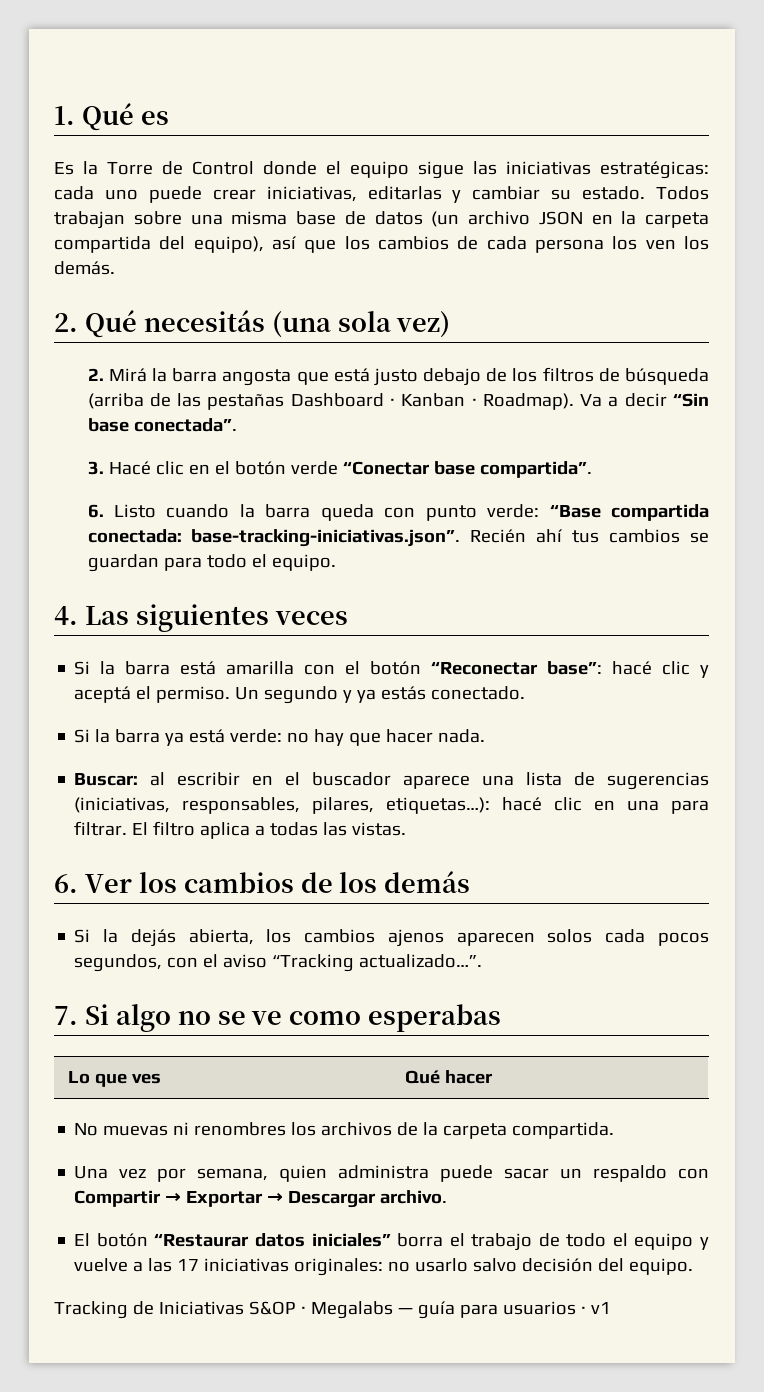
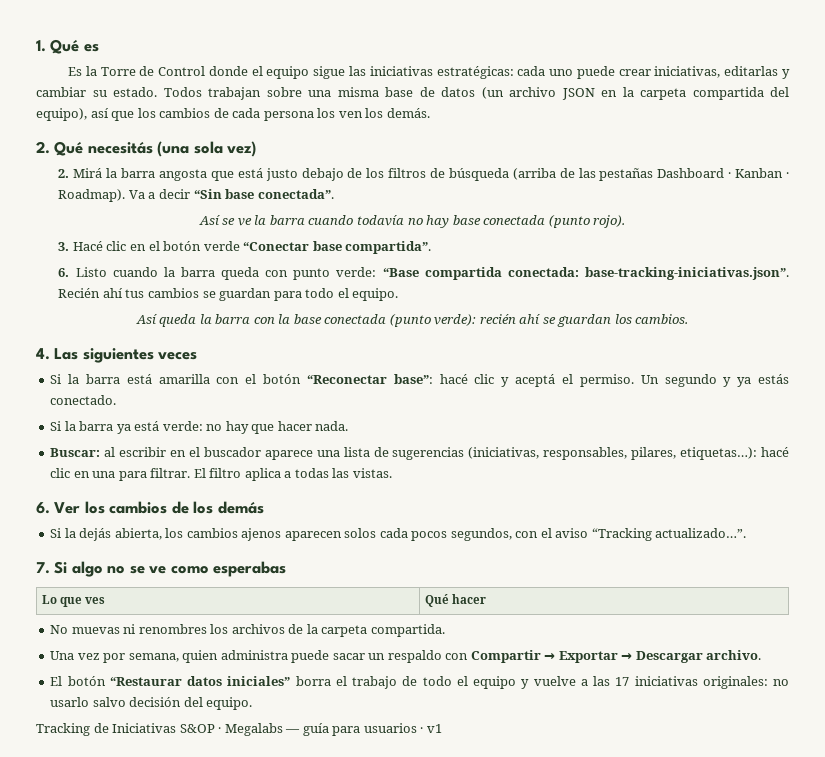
(237, 425) none -> [198,215,626,228] // Así se ve la barra cuando todavía no hay base conectada (punto rojo).
(336, 562) none -> [135,314,689,327] // Así queda la barra con la base conectada (punto verde): recién ahí se guardan los cambios.

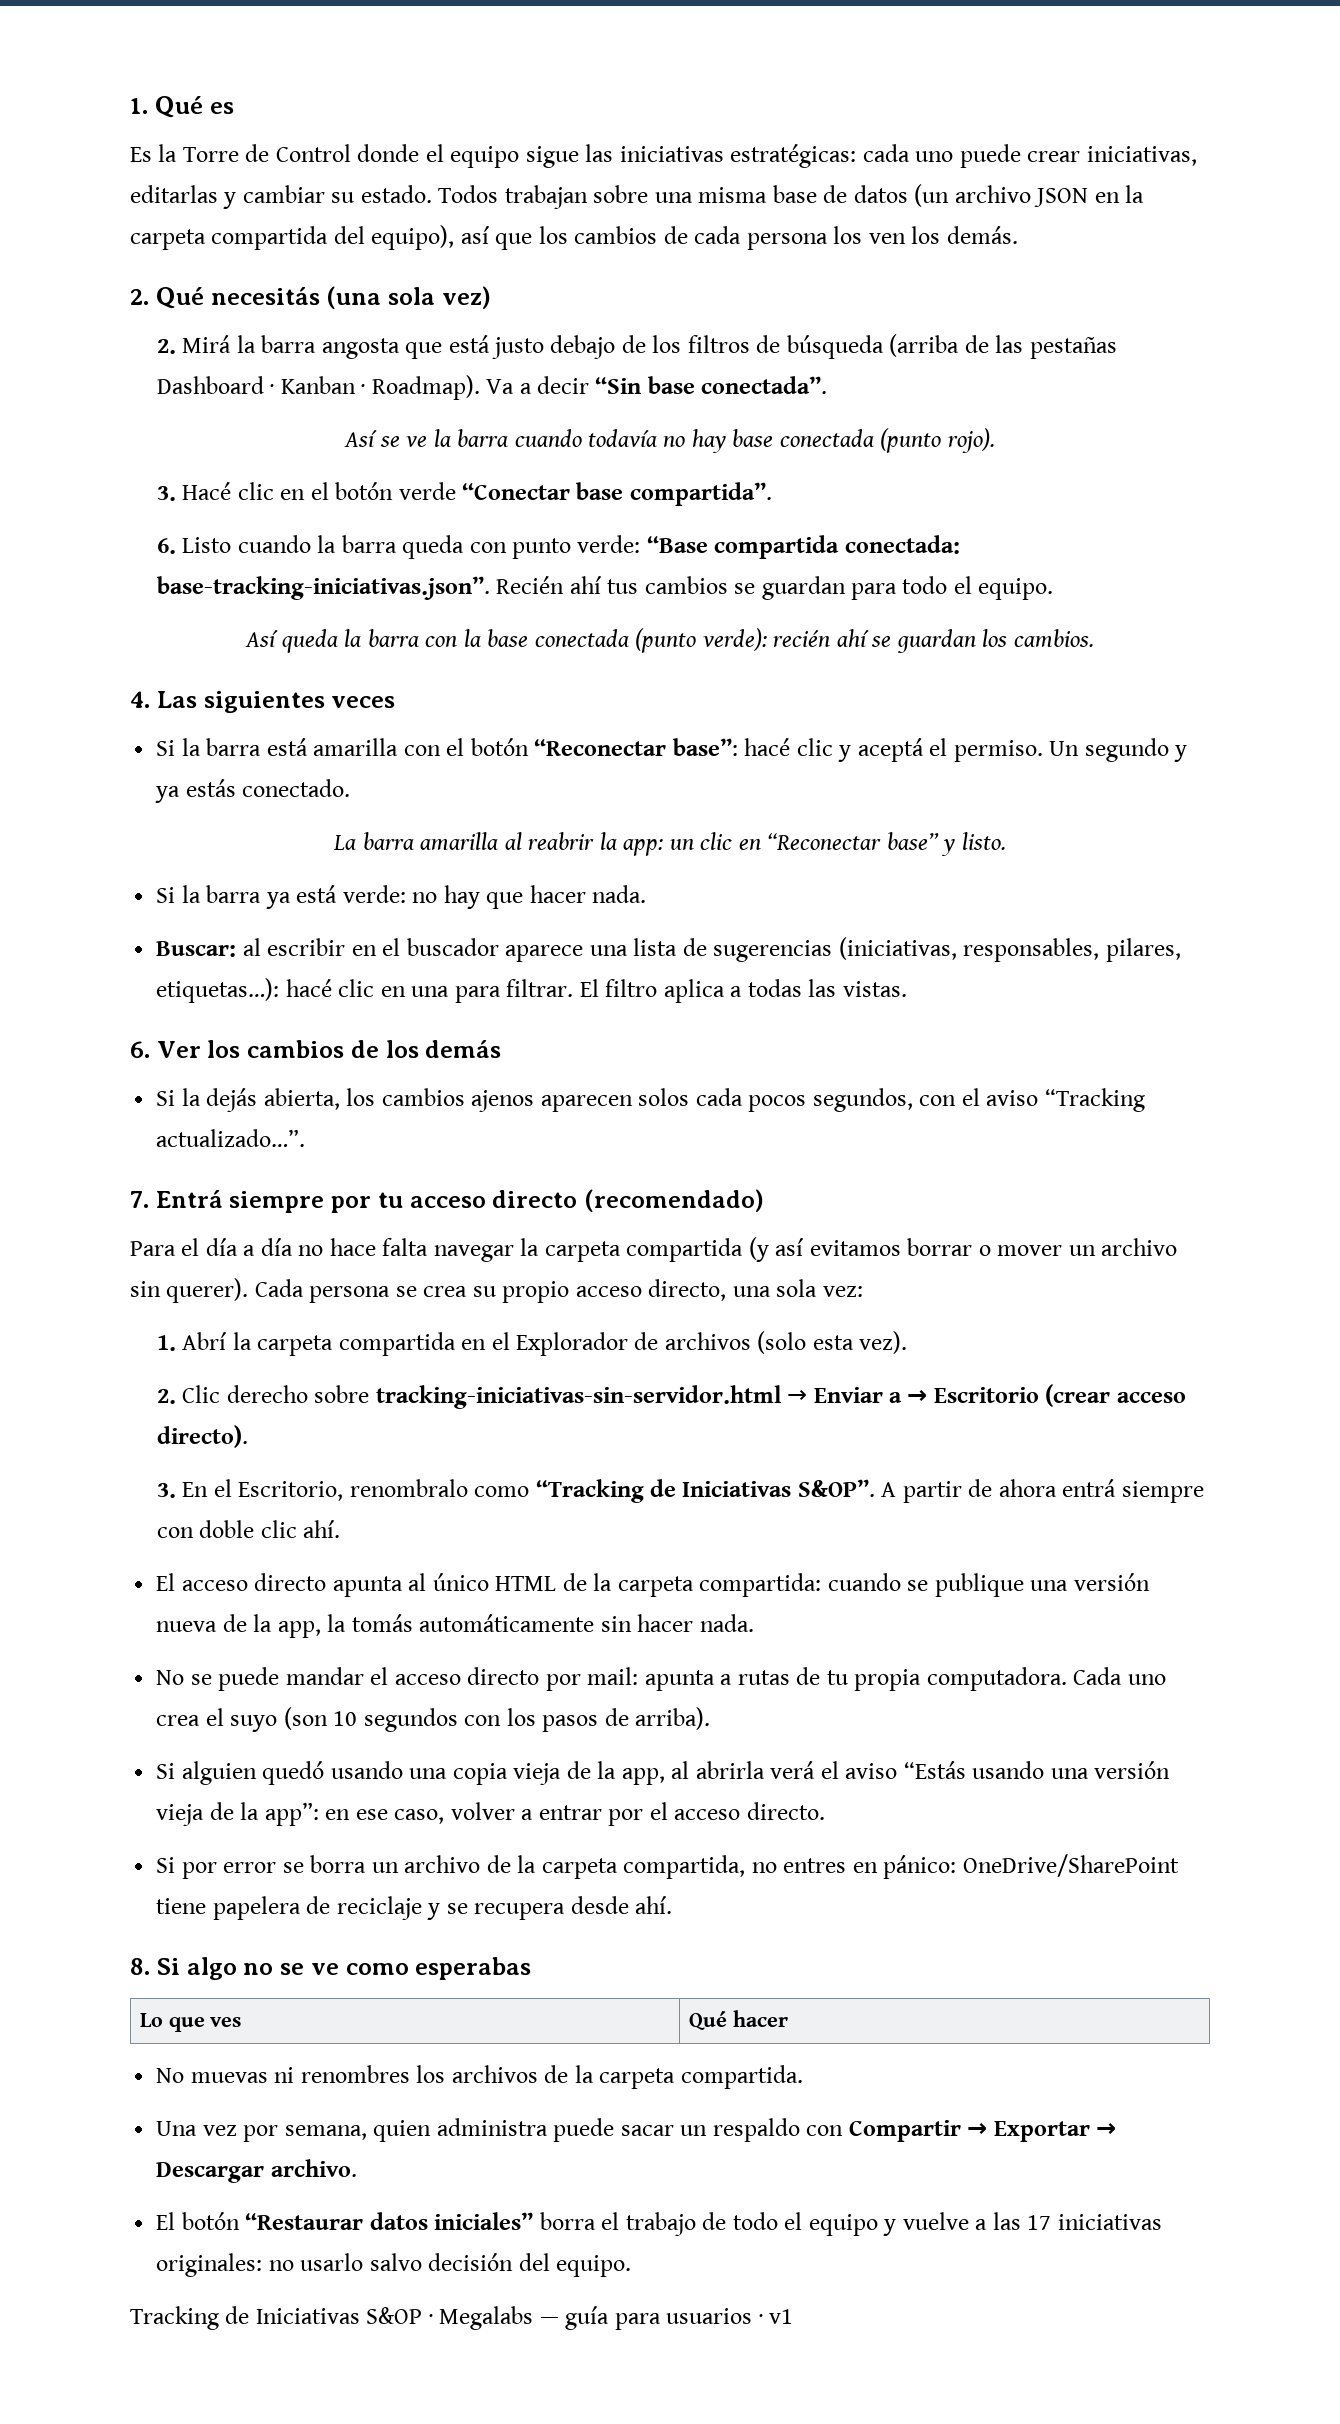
(117, 400) none -> [333,832,1006,856] // La barra amarilla al reabrir la app: un clic en “Reconectar base” y listo.
(50, 568) none -> [155,1189,765,1213] [130,1237,1178,1262] [130,1278,863,1303] [156,1331,908,1356] [156,1384,1186,1409] [156,1425,248,1448] [156,1479,1204,1503] [156,1520,341,1538] [156,1573,1150,1597] [156,1614,754,1638] [156,1667,1166,1691] [156,1707,711,1732] [156,1761,1171,1785] [156,1802,825,1826] [156,1854,1179,1879] [156,1896,673,1920] [130,1958,150,1975] Entrá siempre por tu acceso directo (recomendado) // Para el día a día no hace falta navegar la carpeta compartida (y así evitamos borrar o mover un archivo sin querer). Cada persona se crea su propio acceso directo, una sola vez: // 1. Abrí la carpeta compartida en el Explorador de archivos (solo esta vez). // 2. Clic derecho sobre tracking-iniciativas-sin-servidor.html → Enviar a → Escritorio (crear acceso directo). // 3. En el Escritorio, renombralo como “Tracking de Iniciativas S&OP”. A partir de ahora entrá siempre con doble clic ahí. // El acceso directo apunta al único HTML de la carpeta compartida: cuando se publique una versión nueva de la app, la tomás automáticamente sin hacer nada. // No se puede mandar el acceso directo por mail: apunta a rutas de tu propia computadora. Cada uno crea el suyo (son 10 segundos con los pasos de arriba). // Si alguien quedó usando una copia vieja de la app, al abrirla verá el aviso “Estás usando una versión vieja de la app”: en ese caso, volver a entrar por el acceso directo. // Si por error se borra un archivo de la carpeta compartida, no entres en pánico: OneDrive/SharePoint tiene papelera de reciclaje y se recupera desde ahí. // 8.

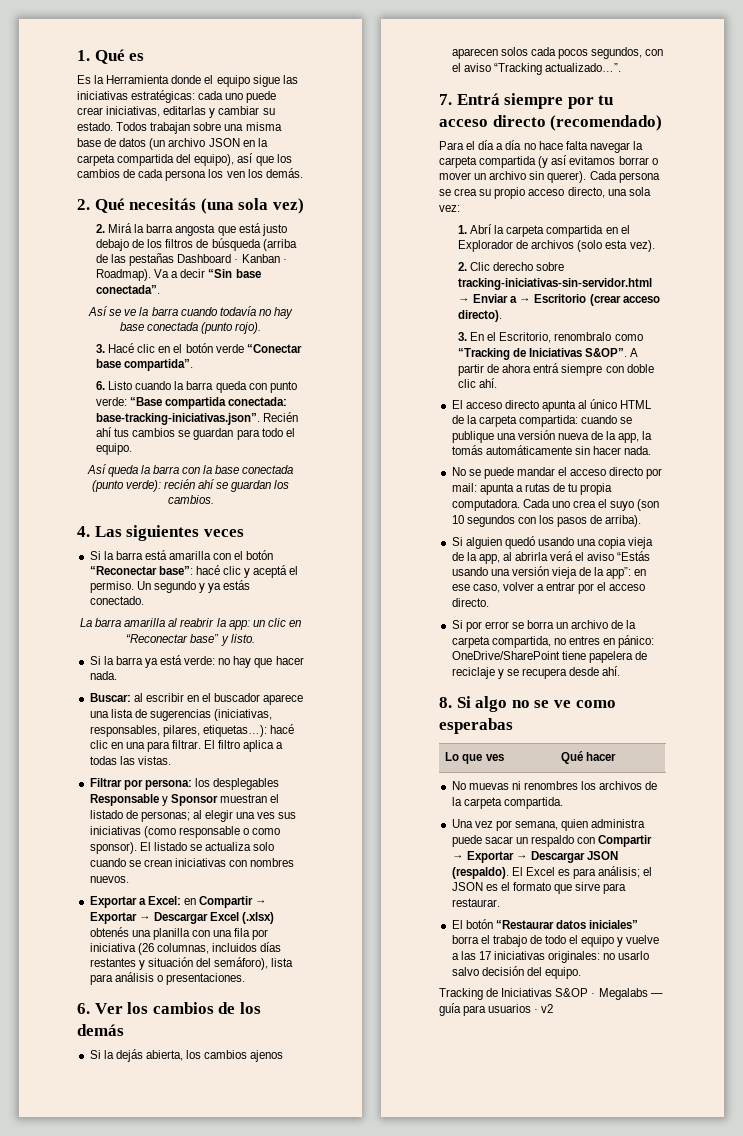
[182,144,351,162] Torre de Control -> [106,75,170,84] Herramienta
(907, 989) none -> [89,778,280,790] [89,794,280,806] [89,810,297,822] [89,826,281,838] [89,842,275,854] [89,858,295,867] [89,876,129,883] [89,896,268,908] [89,912,275,924] [89,927,269,940] [89,942,282,955] [89,957,294,970] [89,972,245,985] // Filtrar por persona: los desplegables Responsable y Sponsor muestran el listado de personas; al elegir una ves sus iniciativas (como responsable o como sponsor). El listado se actualiza solo cuando se crean iniciativas con nombres nuevos. // Exportar a Excel: en Compartir → Exportar → Descargar Excel (.xlsx) obtenés una planilla con una fila por iniciativa (26 columnas, incluidos días restantes y situación del semáforo), lista para análisis o presentaciones.
[270,2159,357,2177] archivo. -> [587,851,619,860] [451,866,653,879] [451,882,627,894] [451,898,500,907] JSON (respaldo). El Excel es para análisis; el JSON es el formato que sirve para restaurar.
[769,2309,794,2324] v1 -> [541,1004,554,1013] v2

